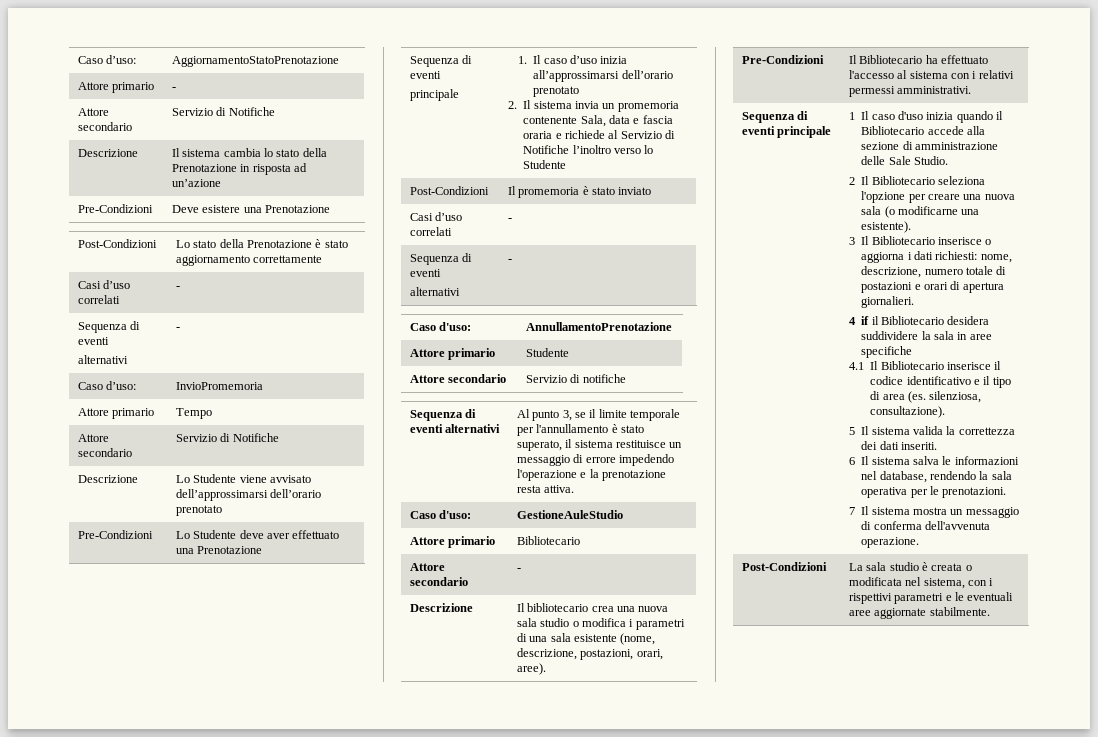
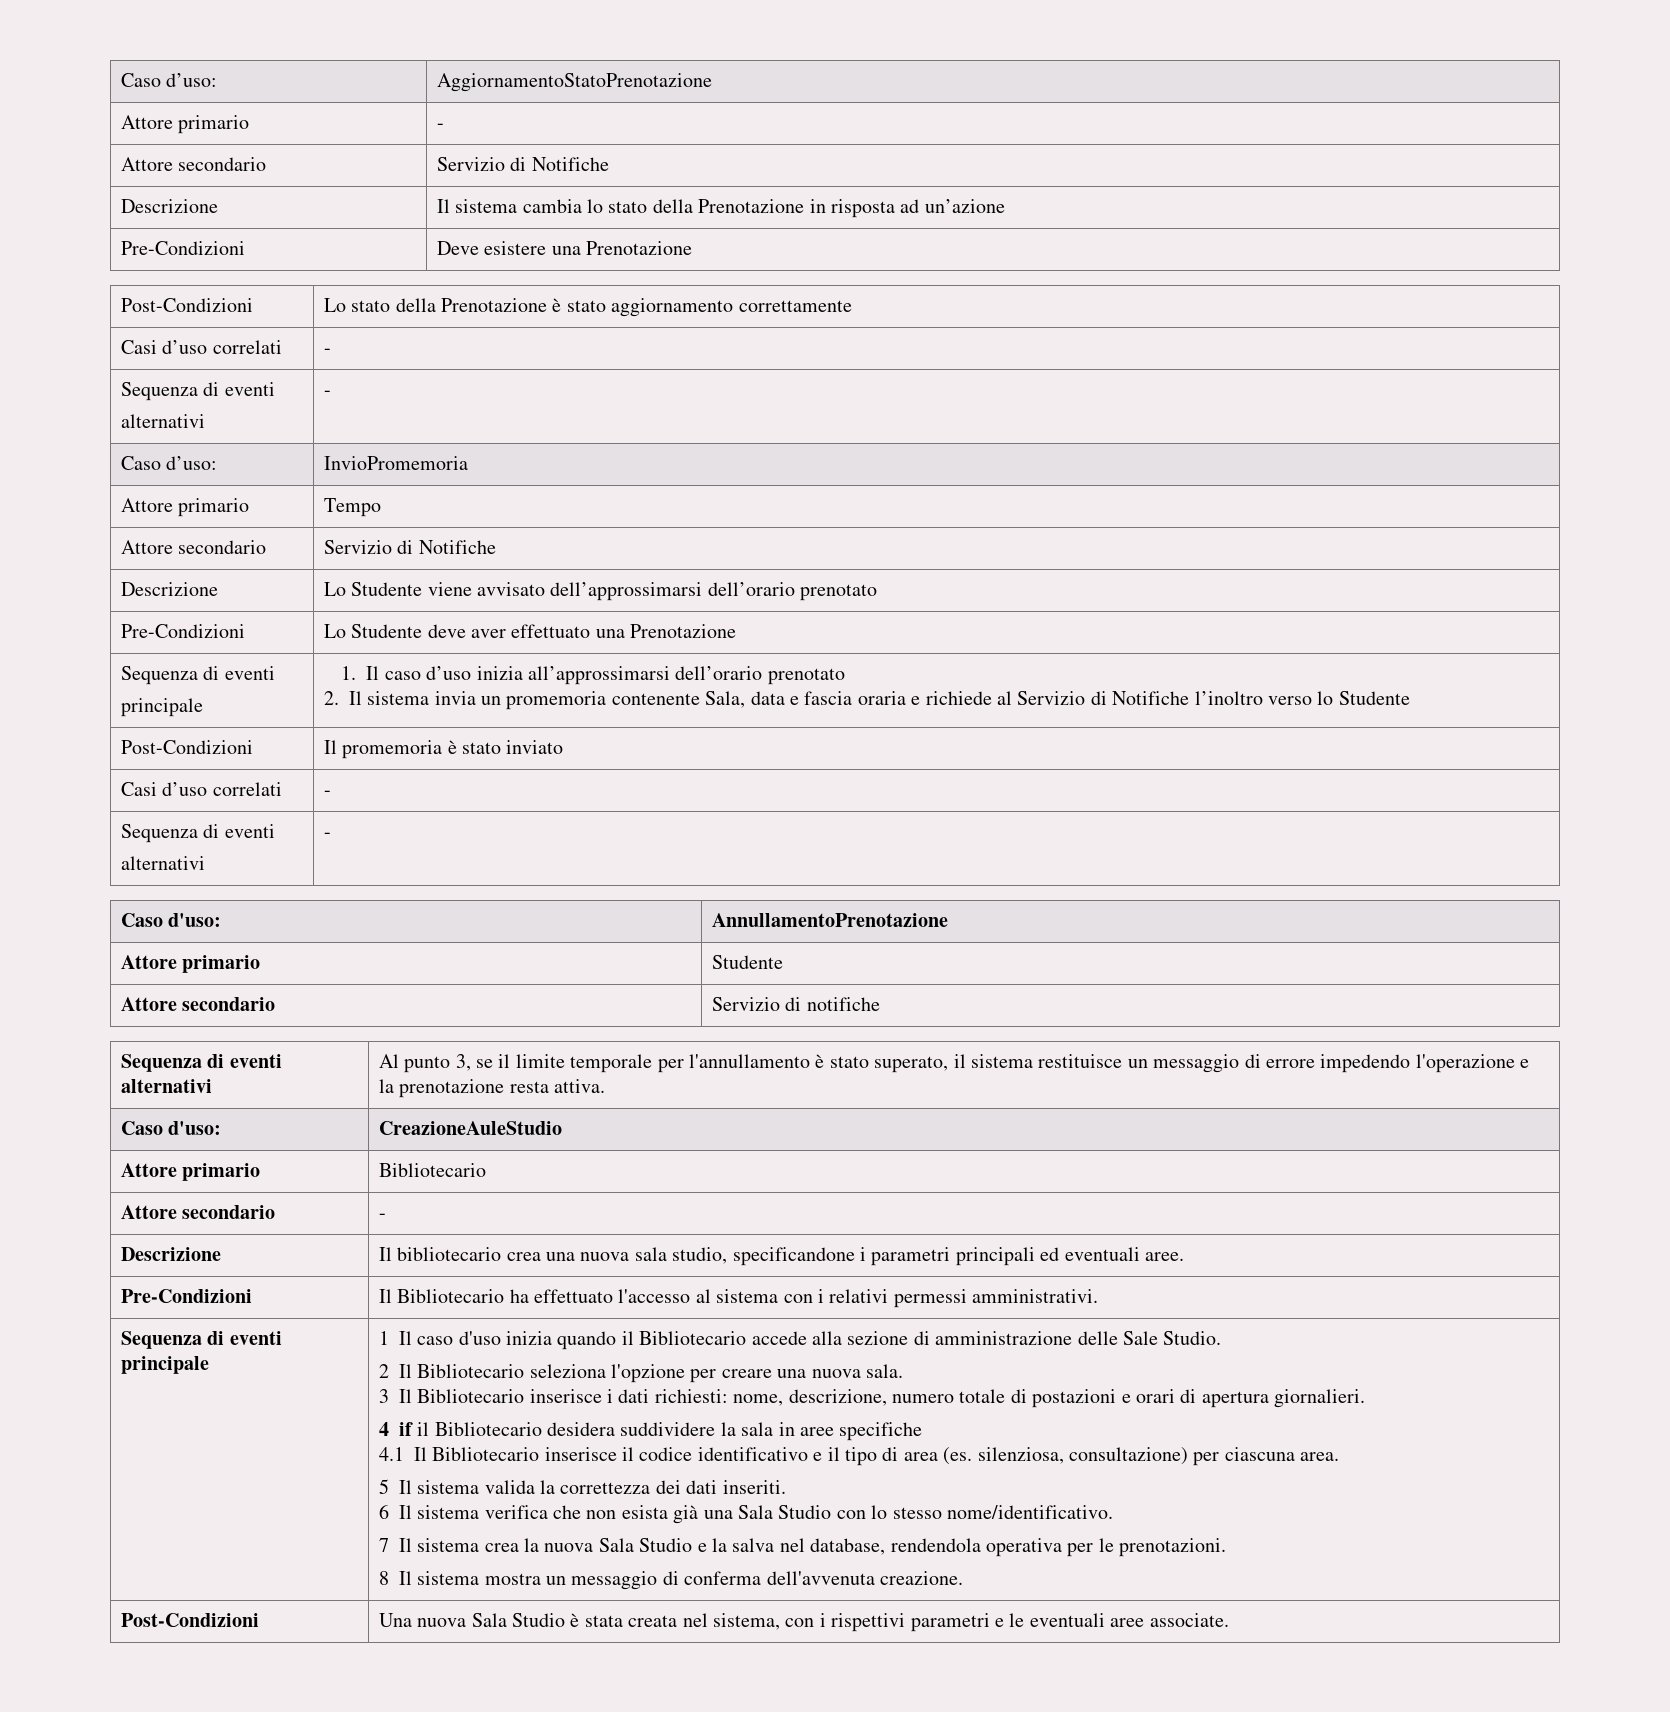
[516,510,623,519] GestioneAuleStudio -> [378,1121,562,1135] CreazioneAuleStudio
[540,618,685,630] [516,633,656,645] [516,648,663,660] [516,663,546,675] studio o modifica i parametri di una sala esistente (nome, descrizione, postazioni, orari, aree). -> [672,1247,1185,1266] studio, specificandone i parametri principali ed eventuali aree.
[861,206,980,218] [861,221,912,233] sala (o modificarne una esistente). -> [866,1364,904,1378] sala.
[985,239,992,245] [861,252,905,263] o aggiorna -> (602, 1396) none
[870,406,946,418] consultazione). -> [1069,1447,1340,1466] consultazione) per ciascuna area.
[912,456,1019,465] [861,471,1012,483] salva le informazioni nel database, rendendo la sala -> [484,1505,1114,1524] [378,1538,981,1555] verifica che non esista già una Sala Studio con lo stesso nome/identificativo. // 7 Il sistema crea la nuova Sala Studio e la salva nel database, rendendola
[848,507,855,515] 7 -> [378,1571,389,1585] 8
[861,537,920,548] [741,562,827,571] [848,562,972,571] [848,577,902,586] operazione. // Post-Condizioni | La sala studio è creata o modificata -> [880,1571,964,1585] [120,1613,259,1627] [378,1613,678,1627] creazione. // Post-Condizioni | Una nuova Sala Studio è stata creata
[874,607,990,619] aggiornate stabilmente. -> [1149,1613,1229,1627] associate.

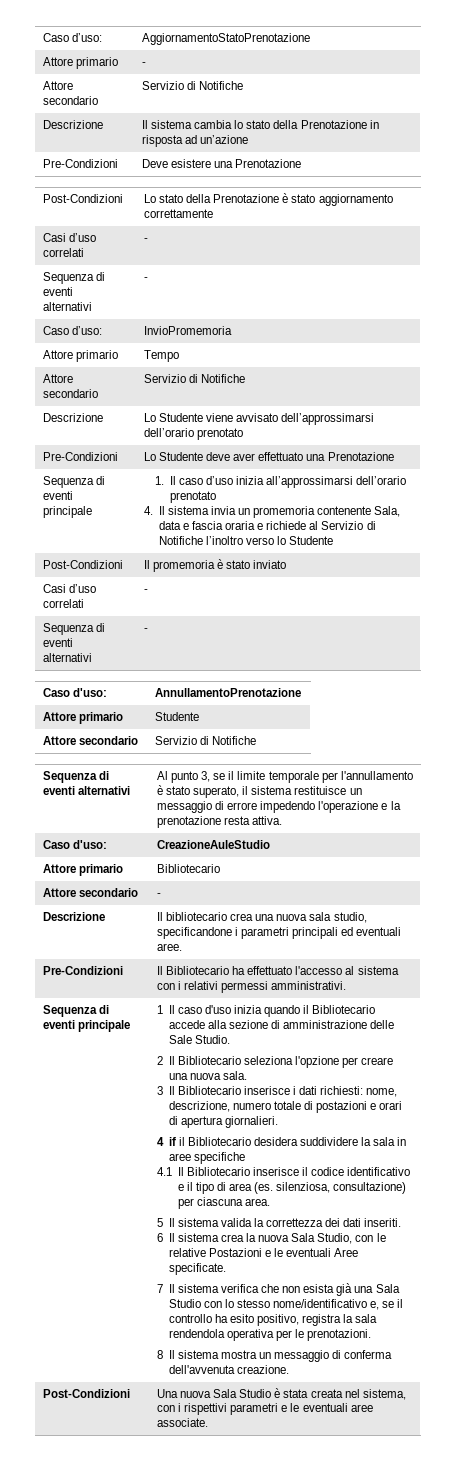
[323,691,339,705] 2. -> [143,506,153,515] 4.
[806,997,880,1011] notifiche -> [212,736,257,745] Notifiche
(480, 1512) none -> [220,1233,386,1244] [168,1248,359,1257] [168,1263,226,1275] [156,1284,219,1293] crea la nuova Sala Studio, con le relative Postazioni e le eventuali Aree specificate. // 7 Il sistema
[947,1505,1114,1519] [378,1538,886,1555] nome/identificativo. // 7 Il sistema crea la nuova Sala Studio e la salva nel database, -> [273,1299,404,1310] [168,1314,378,1326] nome/identificativo e, se il controllo ha esito positivo, registra la sala

